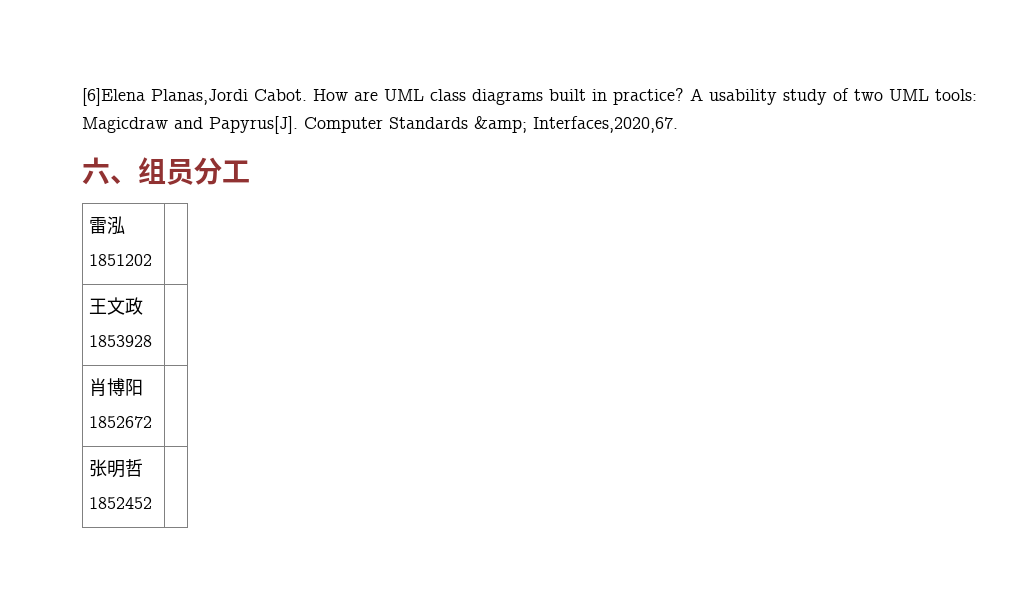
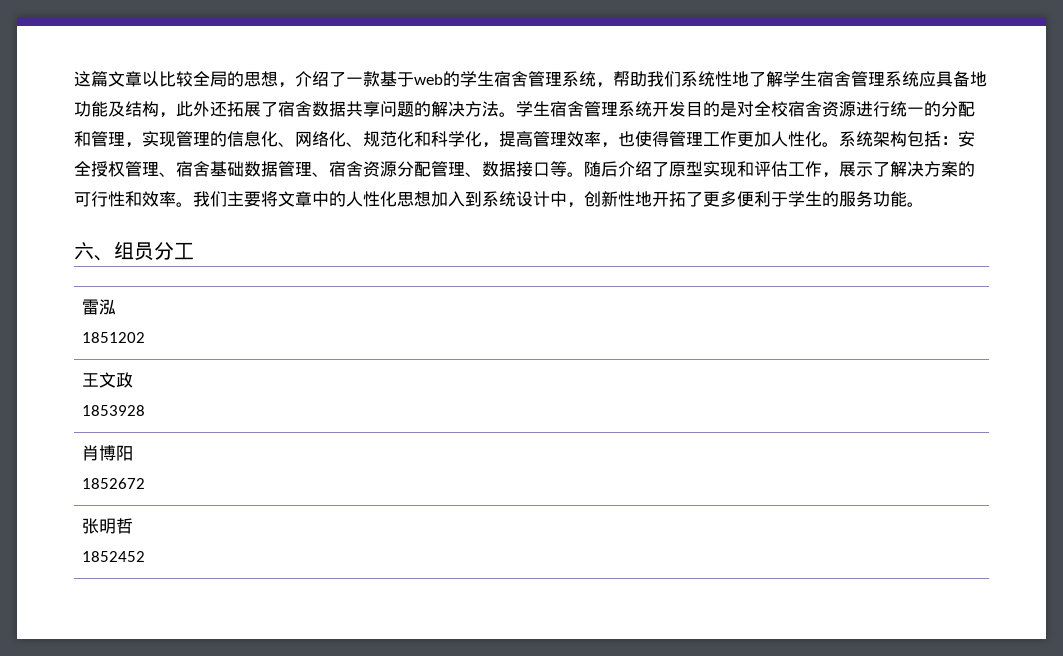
[82,88,977,106] [82,116,678,134] [6]Elena Planas,Jordi Cabot. How are UML class diagrams built in practice? A usability study of two UML tools: Magicdraw and Papyrus[J]. Computer Standards &amp; Interfaces,2020,67. -> [74,71,987,88] [74,101,975,118] [74,131,975,148] [74,161,975,178] [74,191,924,208] 这篇文章以比较全局的思想，介绍了一款基于web的学生宿舍管理系统，帮助我们系统性地了解学生宿舍管理系统应具备地功能及结构，此外还拓展了宿舍数据共享问题的解决方法。学生宿舍管理系统开发目的是对全校宿舍资源进行统一的分配和管理，实现管理的信息化、网络化、规范化和科学化，提高管理效率，也使得管理工作更加人性化。系统架构包括：安全授权管理、宿舍基础数据管理、宿舍资源分配管理、数据接口等。随后介绍了原型实现和评估工作，展示了解决方案的可行性和效率。我们主要将文章中的人性化思想加入到系统设计中，创新性地开拓了更多便利于学生的服务功能。

